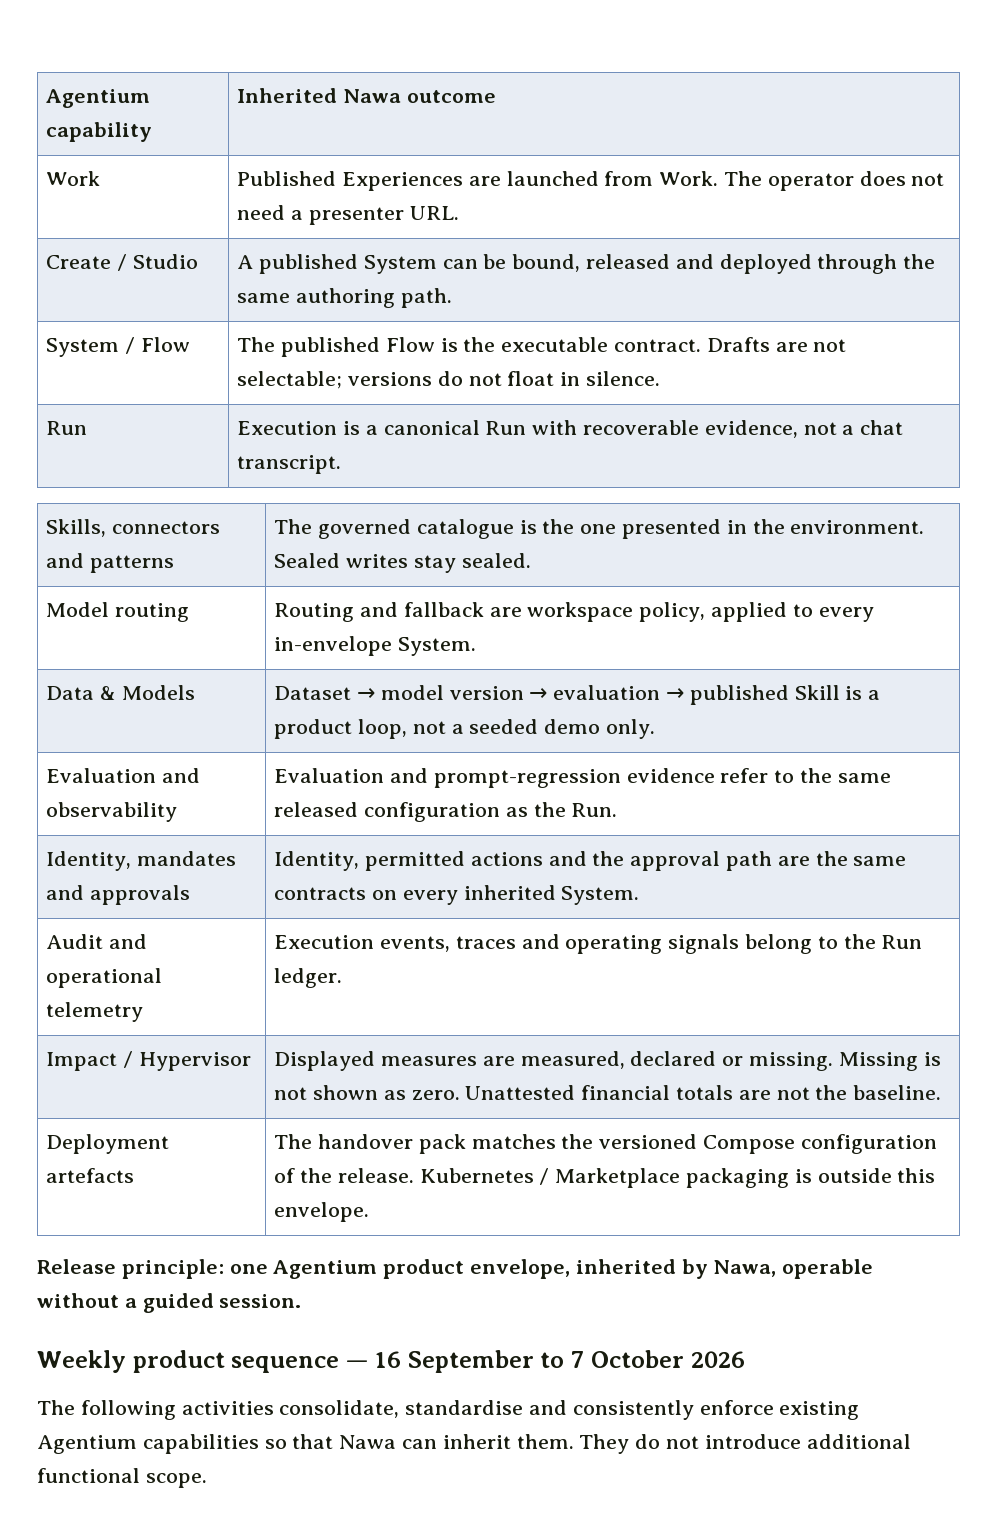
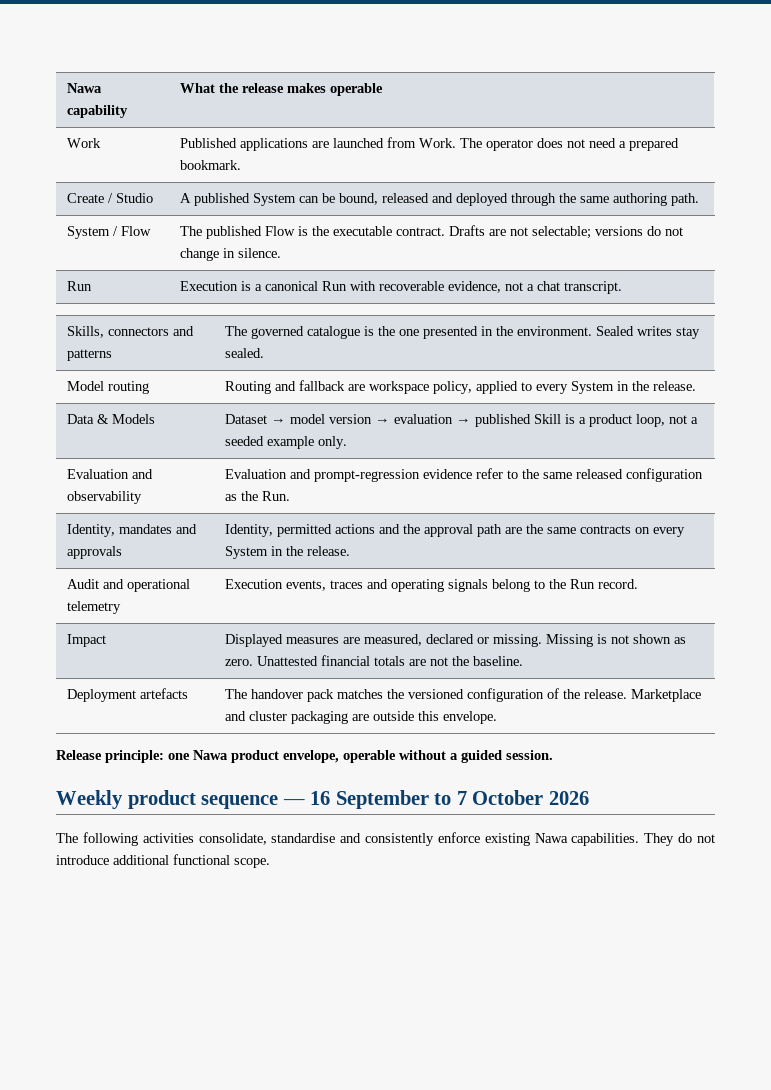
[46,89,151,108] Agentium -> [66,83,102,93] Nawa
[237,88,496,103] Inherited Nawa outcome -> [179,83,383,96] What the release makes operable
[341,172,463,191] Experiences -> [239,138,308,151] applications
[308,206,459,225] presenter URL. -> [628,138,679,151] [179,160,241,170] prepared bookmark.
[507,371,555,386] float -> [179,248,219,261] change
[274,636,476,656] in-envelope System. -> [570,381,696,394] System in the release.
[544,719,601,734] demo -> [266,436,314,449] example
[463,885,640,905] inherited System. -> [224,546,350,559] System in the release.
[274,968,343,988] ledger. -> [597,579,638,589] record.
[122,1051,251,1071] / Hypervisor -> (106, 640) none
[702,1135,795,1154] Compose -> (464, 694) none
[419,1168,812,1188] Kubernetes / Marketplace packaging is -> [630,689,701,702] [224,711,369,724] Marketplace and cluster packaging are
[273,1260,378,1279] Agentium -> [193,750,228,760] Nawa
[575,1259,777,1279] inherited by Nawa, -> (339, 756) none
[37,1434,574,1454] Agentium capabilities so that Nawa can inherit them. -> [534,833,640,846] Nawa capabilities.

